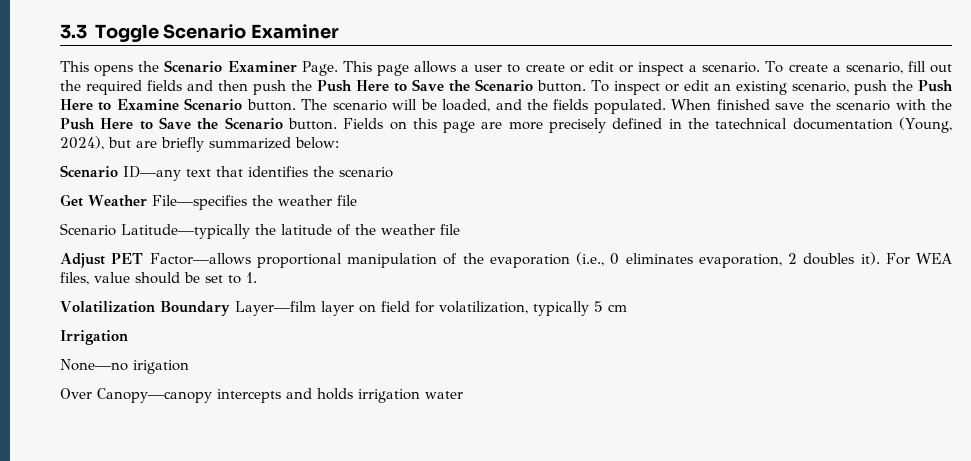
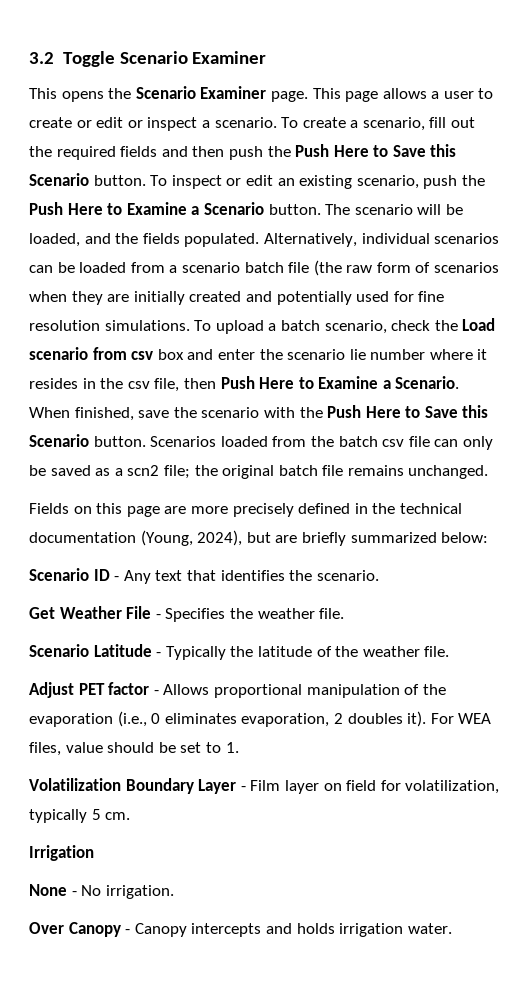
[60,24,87,39] 3.3 -> [29,52,54,64] 3.2
[301,61,338,76] Page. -> [270,91,308,102] page.
[449,80,471,92] the -> [430,144,457,157] this
(179, 104) none -> [191,206,200,215] a
[671,99,770,110] When finished -> [263,233,500,247] [29,260,500,276] [29,291,445,305] [29,318,496,334] [29,347,488,360] [29,376,460,392] [29,407,134,421] Alternatively, individual scenarios can be loaded from a scenario batch file (the raw form of scenarios when they are initially created and potentially used for fine resolution simulations. To upload a batch scenario, check the Load scenario from csv box and enter the scenario lie number where it resides in the csv file, then Push Here to Examine a Scenario. When finished,
[197,117,337,130] the Scenario button. -> [462,405,489,418] [29,434,493,450] [29,465,489,479] this Scenario button. Scenarios loaded from the batch csv file can only be saved as a scn2 file; the original batch file remains unchanged. //
[715,118,788,129] tatechnical -> [399,503,462,514] technical
[123,166,181,181] ID—any -> [93,569,151,584] ID - Any
[339,167,393,178] scenario -> [316,570,379,581] scenario.
[151,195,357,210] [60,223,250,239] File—specifies the weather file // Scenario Latitude—typically -> [126,606,345,622] [29,644,226,660] File - Specifies the weather file. // Scenario Latitude - Typically
[440,224,460,235] file -> [424,646,450,657] file.
[149,253,251,265] Factor—allows -> [108,682,210,695] factor - Allows
[234,301,316,316] Layer—film -> [198,779,281,794] Layer - Film
[607,304,627,312] cm -> [105,812,131,820] cm.
[60,359,189,374] [60,388,212,403] None—no irigation // Over Canopy—canopy -> [29,884,174,899] [29,922,187,937] None - No irrigation. // Over Canopy - Canopy
[425,391,463,399] water -> [407,923,452,934] water.

